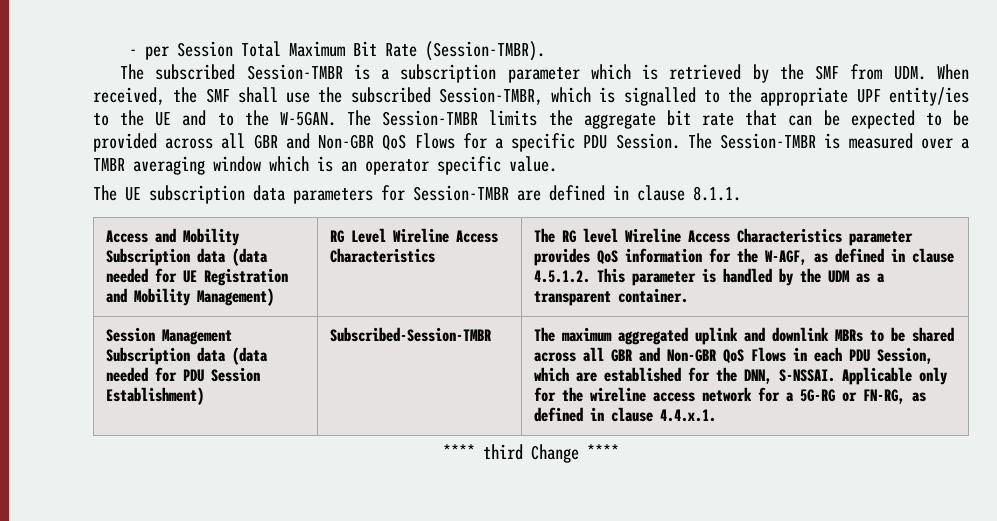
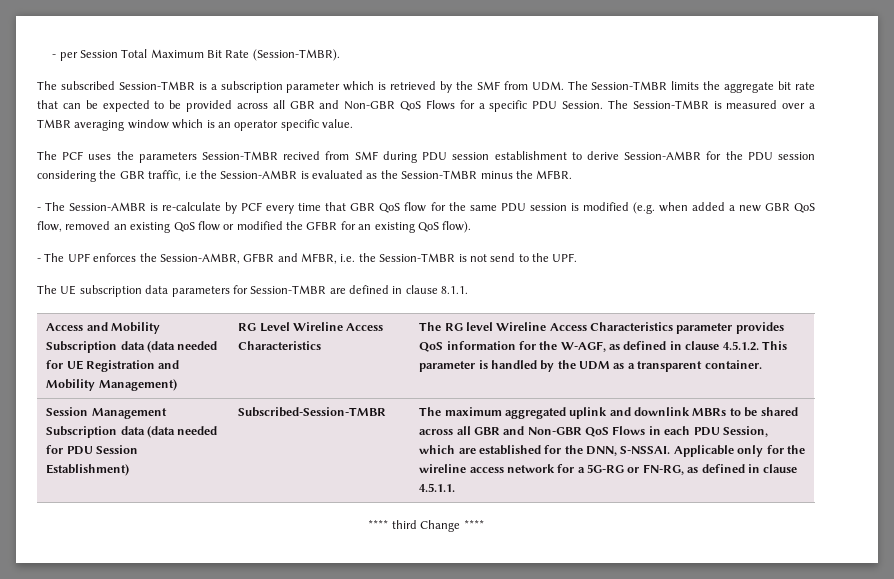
[936,64,969,80] [93,87,969,106] [93,110,336,126] When received, the SMF shall use the subscribed Session-TMBR, which is signalled to the appropriate UPF entity/ies to the UE and to the W-5GAN. -> (564, 86) none
(557, 164) none -> [37,151,816,163] [37,170,573,182] [37,202,816,214] [37,221,472,233] [37,253,578,264] // The PCF uses the parameters Session-TMBR recived from SMF during PDU session establishment to derive Session-AMBR for the PDU session considering the GBR traffic, i.e the Session-AMBR is evaluated as the Session-TMBR minus the MFBR. // - The Session-AMBR is re-calculate by PCF every time that GBR QoS flow for the same PDU session is modified (e.g. when added a new GBR QoS flow, removed an existing QoS flow or modified the GFBR for an existing QoS flow). // - The UPF enforces the Session-AMBR, GFBR and MFBR, i.e. the Session-TMBR is not send to the UPF.
[660,409,717,422] 4.4.x.1. -> [419,483,456,492] 4.5.1.1.

